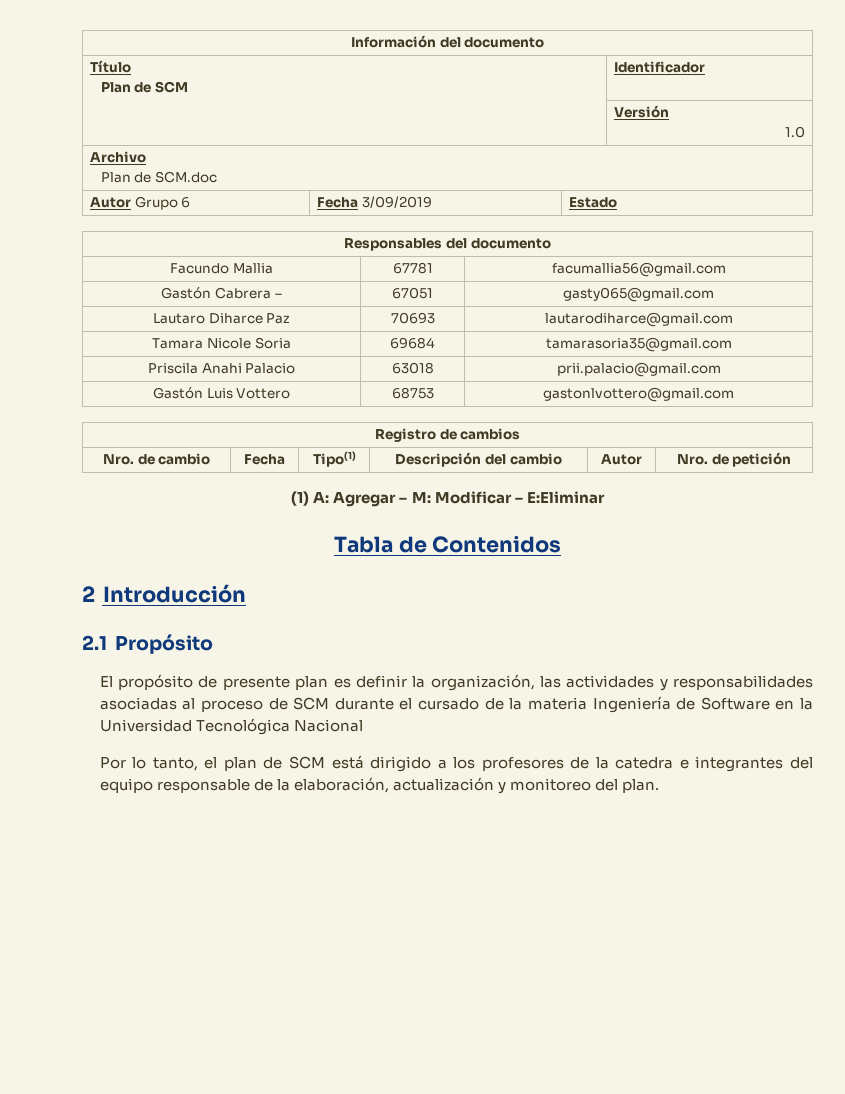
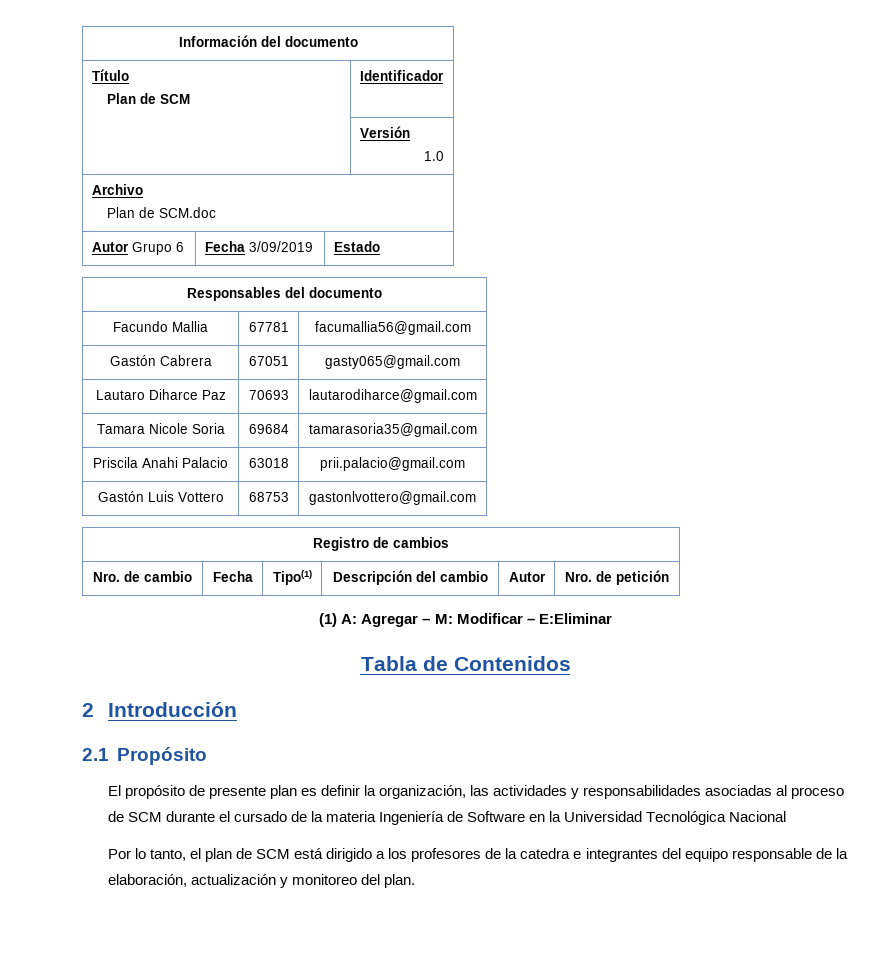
[274,293,282,298] – -> (212, 360) none

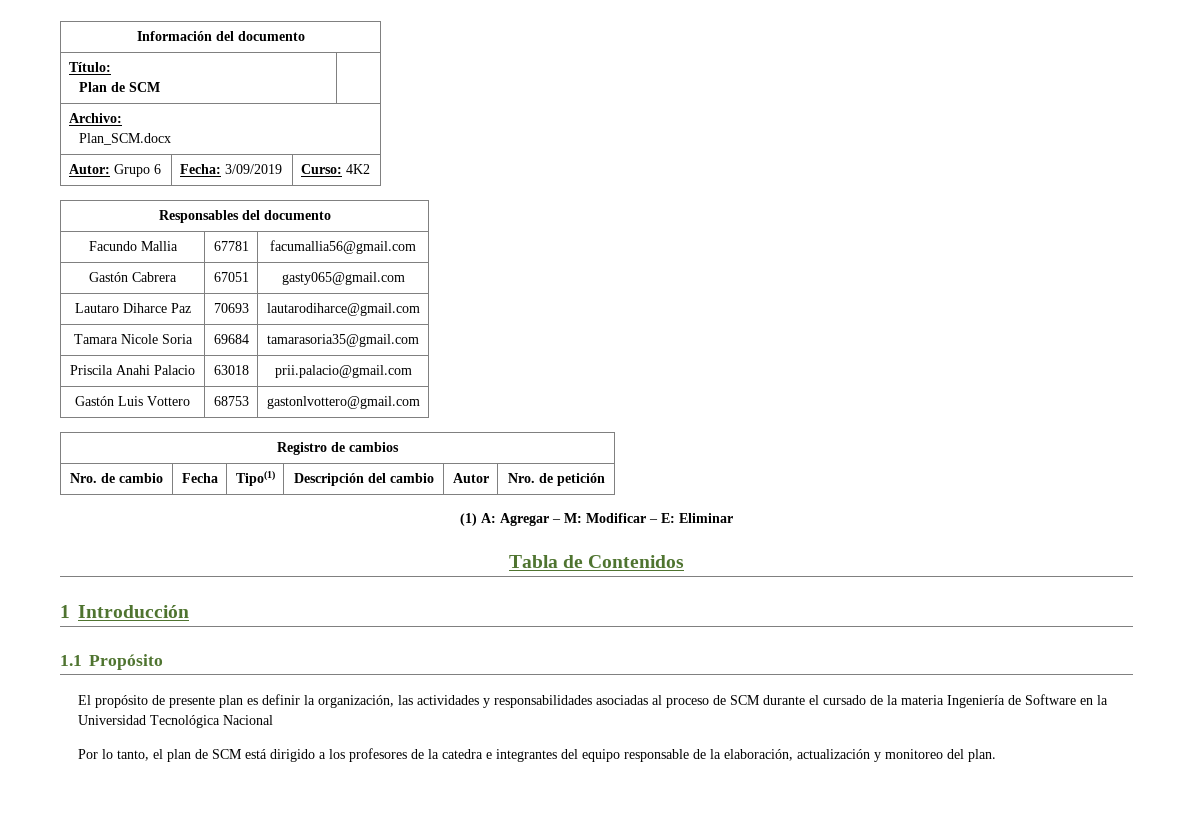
[91,69,129,81] Título -> [68,62,111,72] Título:
[359,70,444,81] [359,126,410,138] [424,151,445,161] [91,184,143,195] [106,207,216,218] [91,242,129,252] Identificador // | Versión // 1.0 // Archivo // Plan de SCM.doc // Autor -> [68,113,122,123] [79,133,172,145] [68,164,110,174] // Archivo: // Plan_SCM.docx // Autor:
[204,241,245,252] Fecha -> [179,164,221,174] Fecha:
[333,241,380,252] Estado -> [300,164,370,174] Curso: 4K2
[538,613,612,624] E:Eliminar -> [661,513,733,523] E: Eliminar
[82,703,94,717] 2 -> [60,605,70,618] 1
[82,748,109,761] 2.1 -> [60,655,82,666] 1.1

